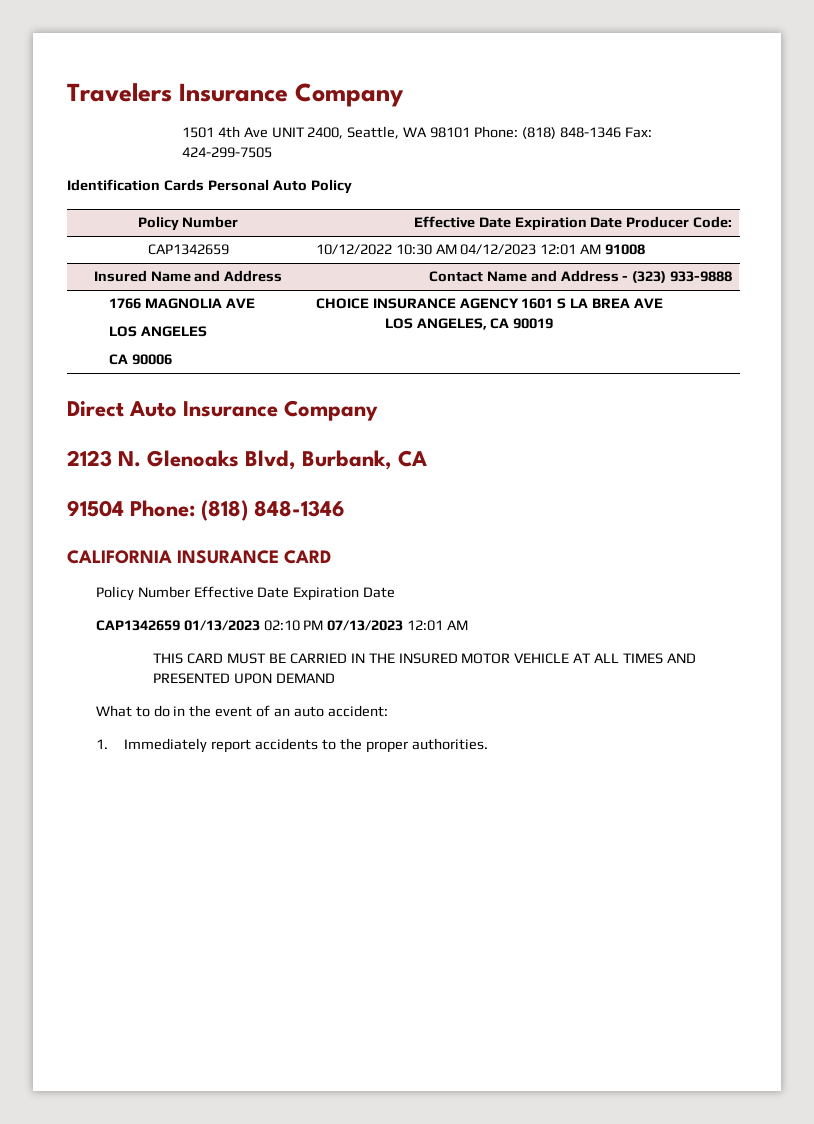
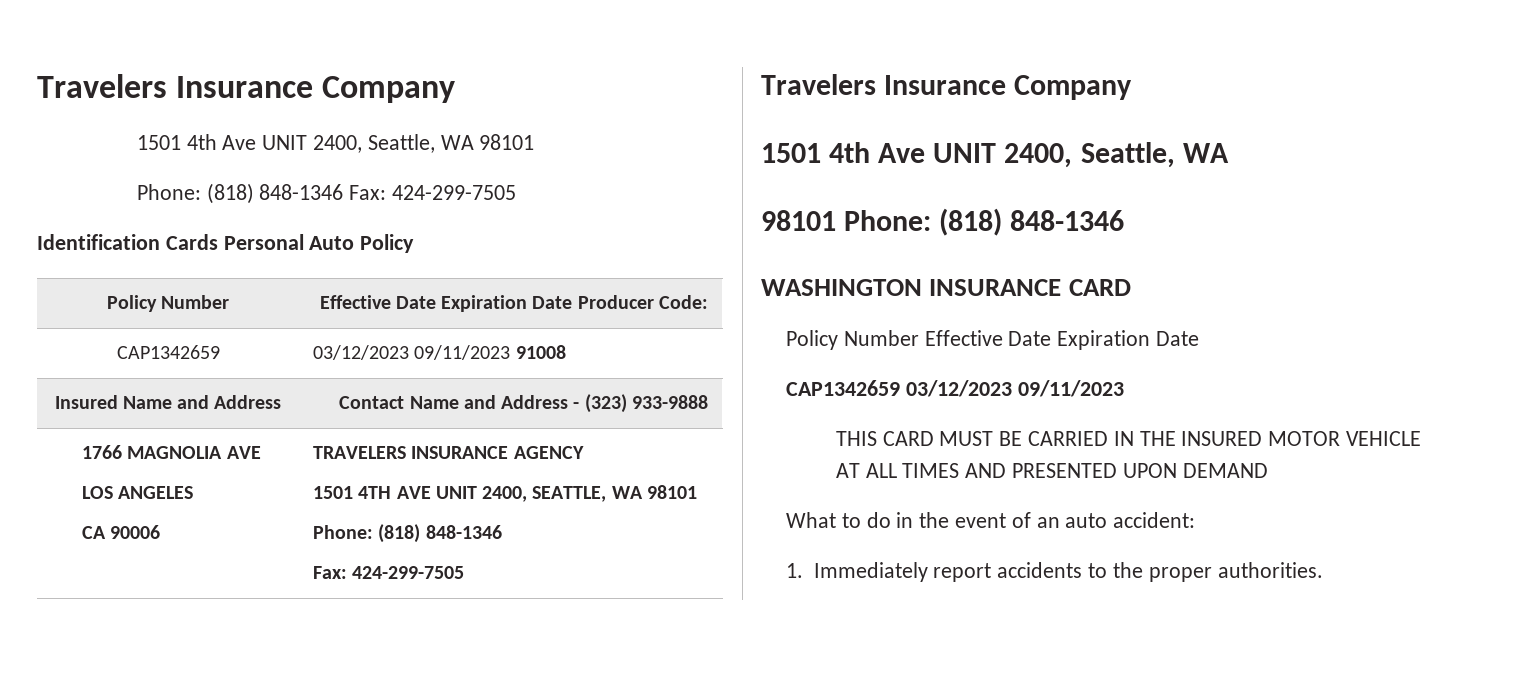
(471, 132) none -> (535, 142) //
[315,244,602,255] 10/12/2022 10:30 AM 04/12/2023 12:01 AM -> [313,345,511,360] 03/12/2023 09/11/2023
[315,298,369,309] CHOICE -> [313,446,407,459] TRAVELERS
[521,298,664,309] [384,318,554,330] [67,400,379,421] [67,450,428,470] [67,500,346,521] [67,550,172,564] 1601 S LA BREA AVE // LOS ANGELES, CA 90019 // Direct Auto Insurance Company // 2123 N. Glenoaks Blvd, Burbank, CA // 91504 Phone: (818) 848-1346 // CALIFORNIA -> [313,485,697,502] [313,524,502,543] [313,566,465,579] [761,74,1133,100] [761,142,1229,168] [761,208,1125,236] [761,279,922,296] // 1501 4TH AVE UNIT 2400, SEATTLE, WA 98101 // Phone: (818) 848-1346 // Fax: 424-299-7505 // Travelers Insurance Company // 1501 4th Ave UNIT 2400, Seattle, WA // 98101 Phone: (818) 848-1346 // WASHINGTON
[183,620,469,631] 01/13/2023 02:10 PM 07/13/2023 12:01 AM -> [905,380,1124,397] 03/12/2023 09/11/2023

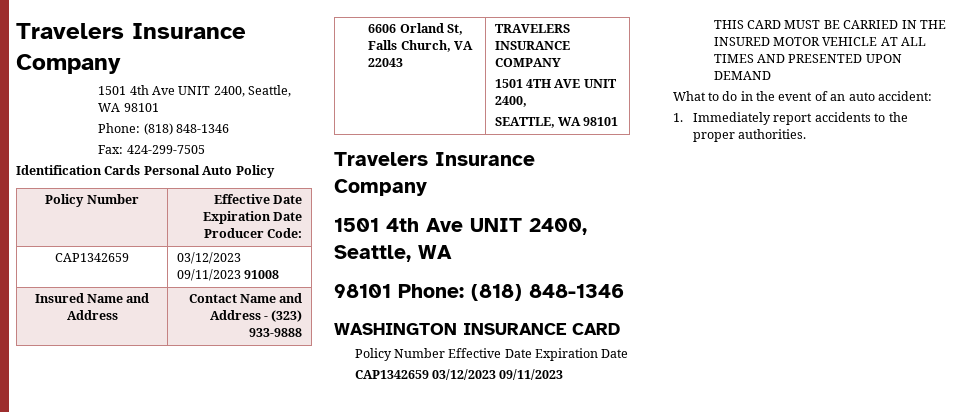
(344, 192) none -> (229, 128) //
[82,445,261,459] [82,486,194,499] [82,525,161,539] 1766 MAGNOLIA AVE // LOS ANGELES // CA 90006 -> [368,23,463,35] [368,40,473,52] [368,58,404,67] 6606 Orland St, Falls Church, VA 22043
[513,446,584,459] AGENCY -> [494,58,561,67] COMPANY
(528, 494) none -> (527, 101) //
[313,524,502,543] [313,566,465,579] // Phone: (818) 848-1346 // Fax: 424-299-7505 -> (619, 121) none

